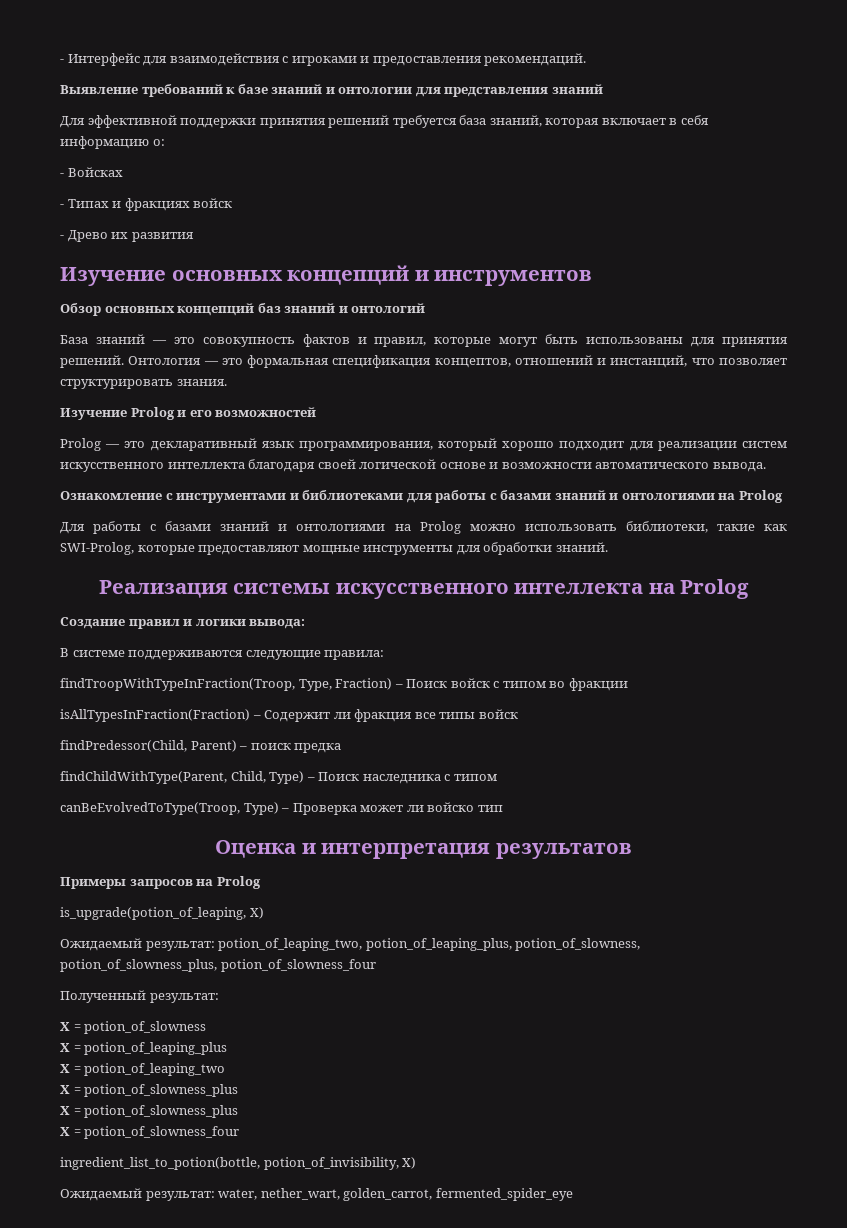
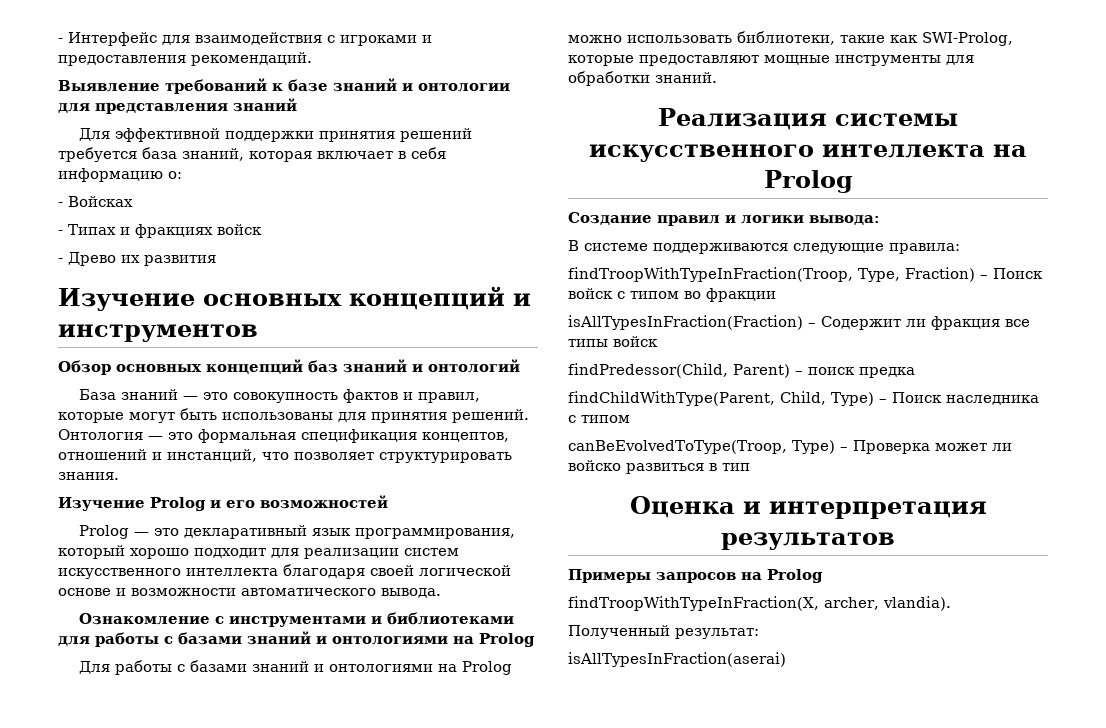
(475, 807) none -> [626,463,717,474] развиться в
[60,907,264,920] [60,938,641,951] [60,959,376,972] [60,990,219,1003] [60,1021,207,1034] [60,1042,228,1055] [60,1063,226,1076] [60,1084,239,1097] [60,1105,239,1118] [60,1126,240,1139] [60,1157,417,1170] [60,1188,573,1201] is_upgrade(potion_of_leaping, X) // Ожидаемый результат: potion_of_leaping_two, potion_of_leaping_plus, potion_of_slowness, potion_of_slowness_plus, potion_of_slowness_four // Полученный результат: // X = potion_of_slowness // X = potion_of_leaping_plus // X = potion_of_leaping_two // X = potion_of_slowness_plus // X = potion_of_slowness_plus // X = potion_of_slowness_four // ingredient_list_to_potion(bottle, potion_of_invisibility, X) // Ожидаемый результат: water, nether_wart, golden_carrot, fermented_spider_eye -> [568,596,951,611] [568,625,759,639] [568,652,786,667] findTroopWithTypeInFraction(X, archer, vlandia). // Полученный результат: // isAllTypesInFraction(aserai)

